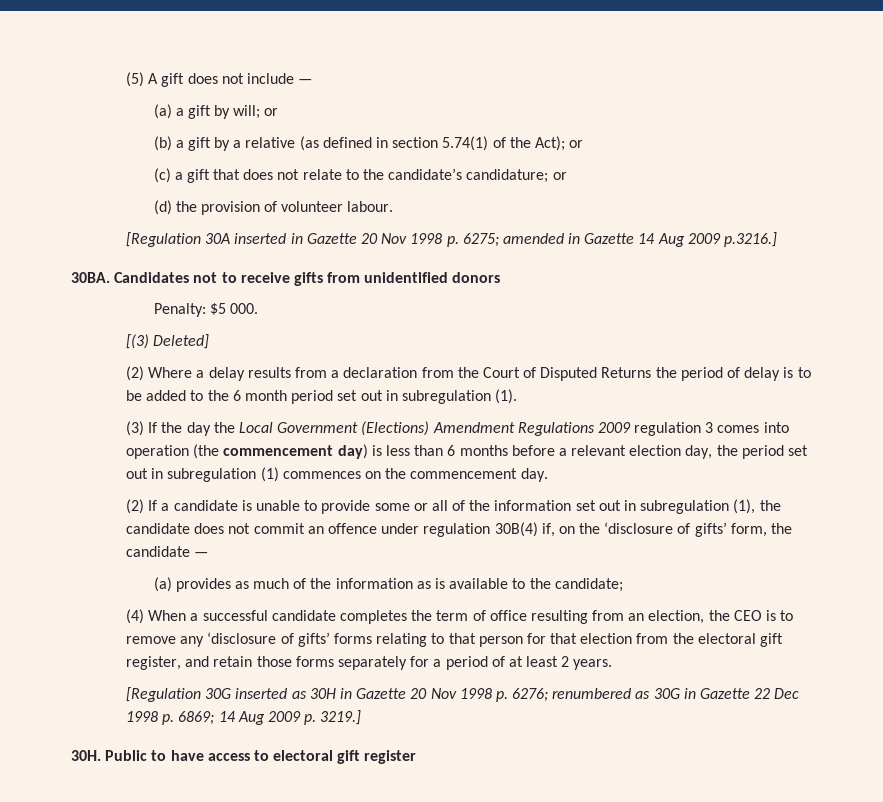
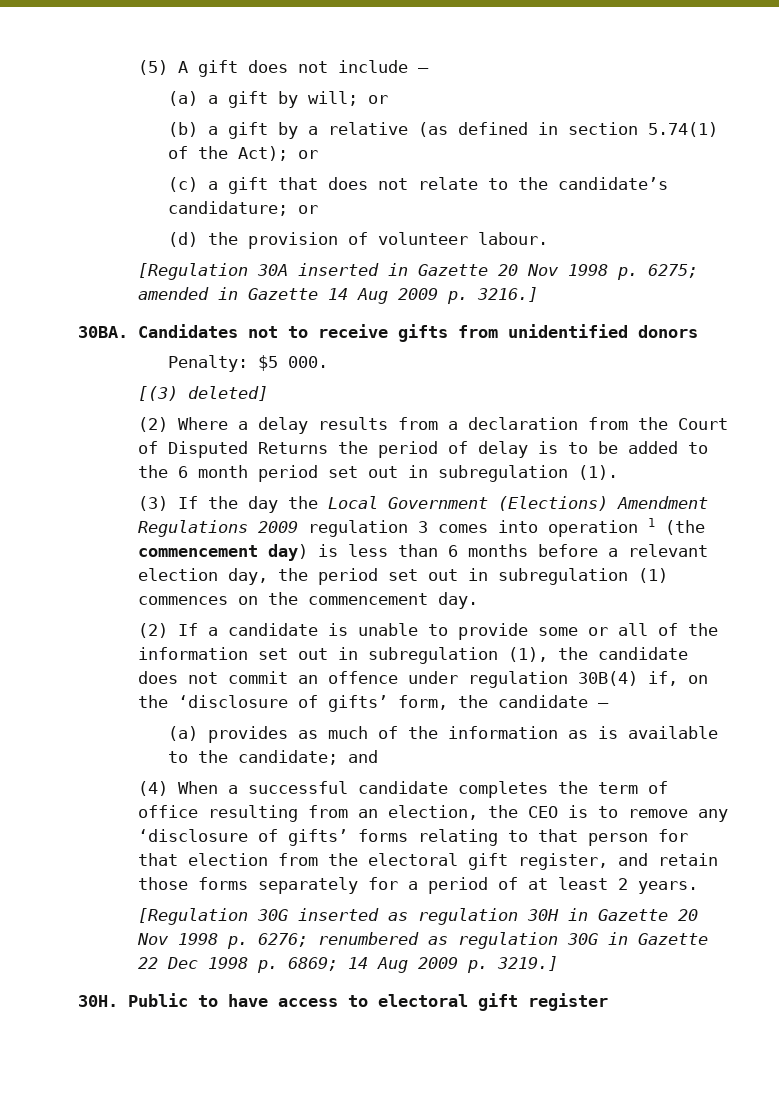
[723,232,777,247] p.3216.] -> [446,287,538,304] p. 3216.]
[153,334,210,349] Deleted] -> [187,386,268,401] deleted]
(190, 452) none -> [647,518,655,527] 1
(623, 585) none -> [347,750,378,763] and
(307, 695) none -> [417,908,518,925] regulation
(651, 695) none -> [457,932,558,949] regulation

